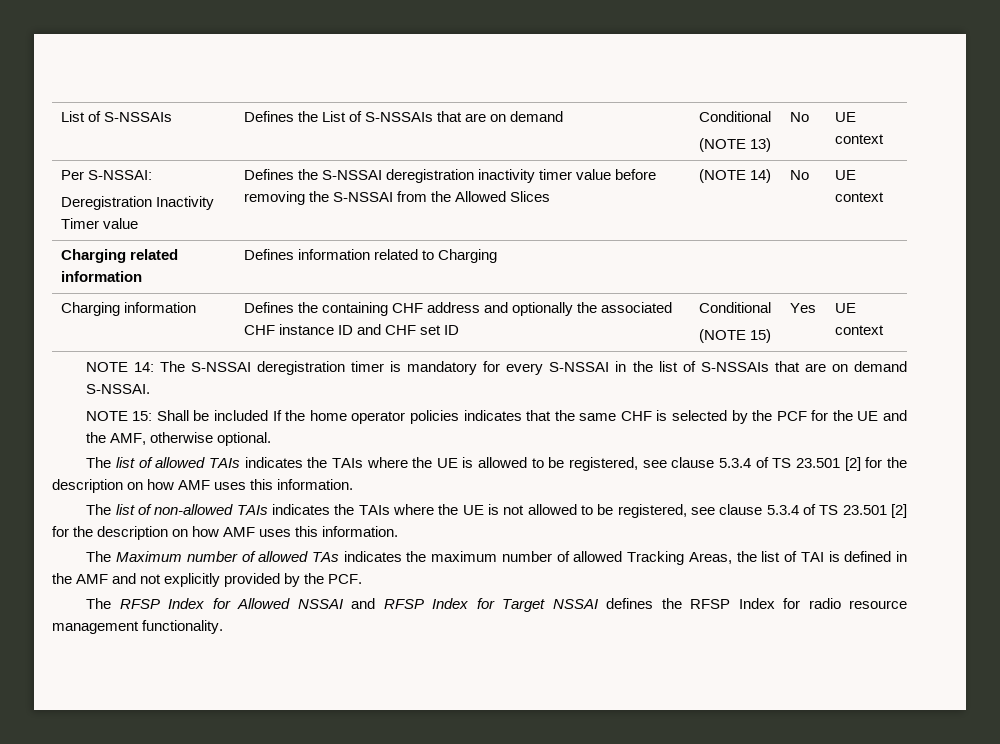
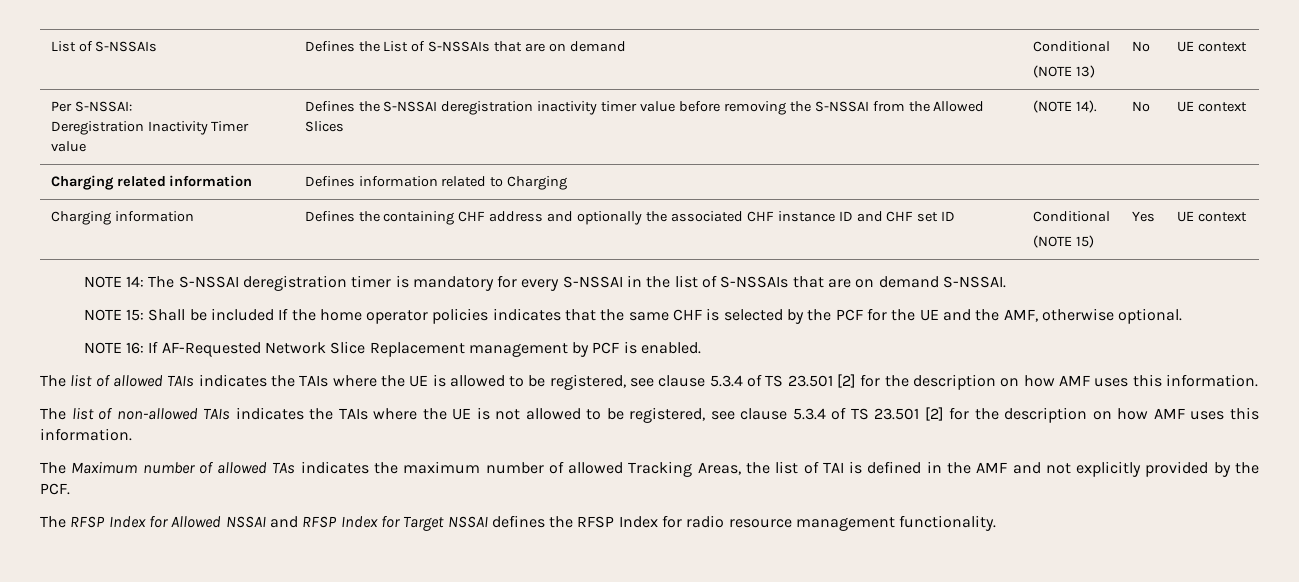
[749,169,771,183] 14) -> [1075,100,1097,113] 14).
(271, 439) none -> [83,341,702,357] // NOTE 16: If AF-Requested Network Slice Replacement management by PCF is enabled.

